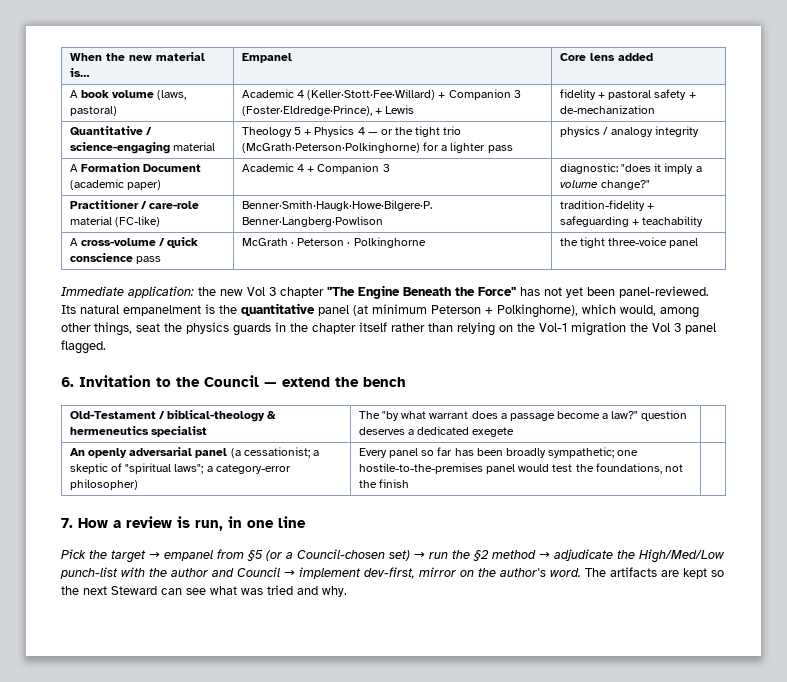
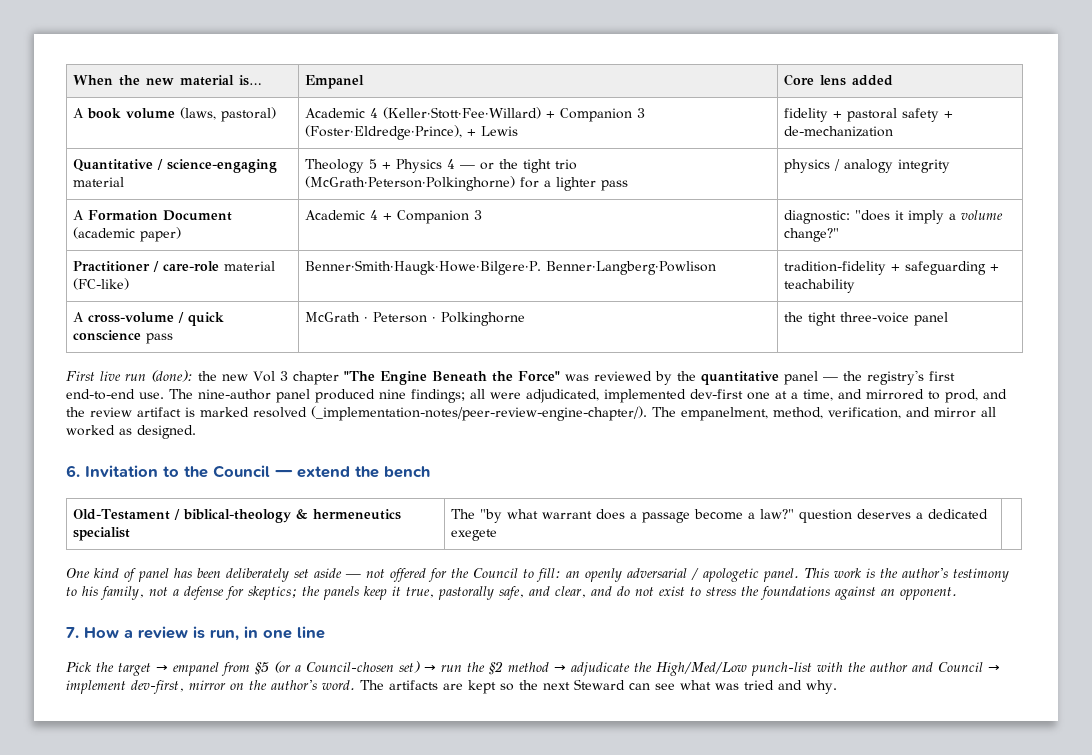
[61,286,194,298] Immediate application: -> [66,370,193,382] First live run (done):
[520,286,709,298] [61,303,699,318] [61,322,716,336] [61,340,106,354] has not yet been panel-reviewed. Its natural empanelment is the quantitative panel (at minimum Peterson + Polkinghorne), which would, among other things, seat the physics guards in the chapter itself rather than relying on the Vol-1 migration the Vol 3 panel flagged. -> [564,370,955,385] [66,389,1007,403] [66,406,996,421] [66,425,196,439] was reviewed by the quantitative panel — the registry's first end-to-end use. The nine-author panel produced nine findings; all were adjudicated, implemented dev-first one at a time, and mirrored to prod, and the review artifact is marked resolved (_implementation-notes/peer-review-engine-chapter/). The empanelment, method, verification, and mirror all worked as designed.
[70,447,319,458] [70,463,291,474] [70,479,139,490] [359,447,638,458] [359,463,683,474] [359,479,410,488] // An openly adversarial panel (a cessationist; a skeptic of "spiritual laws"; a category-error philosopher) | Every panel so far has been broadly sympathetic; one hostile-to-the-premises panel would test the foundations, not the finish | -> [66,568,1009,582] [66,586,957,600] // One kind of panel has been deliberately set aside — not offered for the Council to fill: an openly adversarial / apologetic panel. This work is the author's testimony to his family, not a defense for skeptics; the panels keep it true, pastorally safe, and clear, and do not exist to stress the foundations against an opponent.

